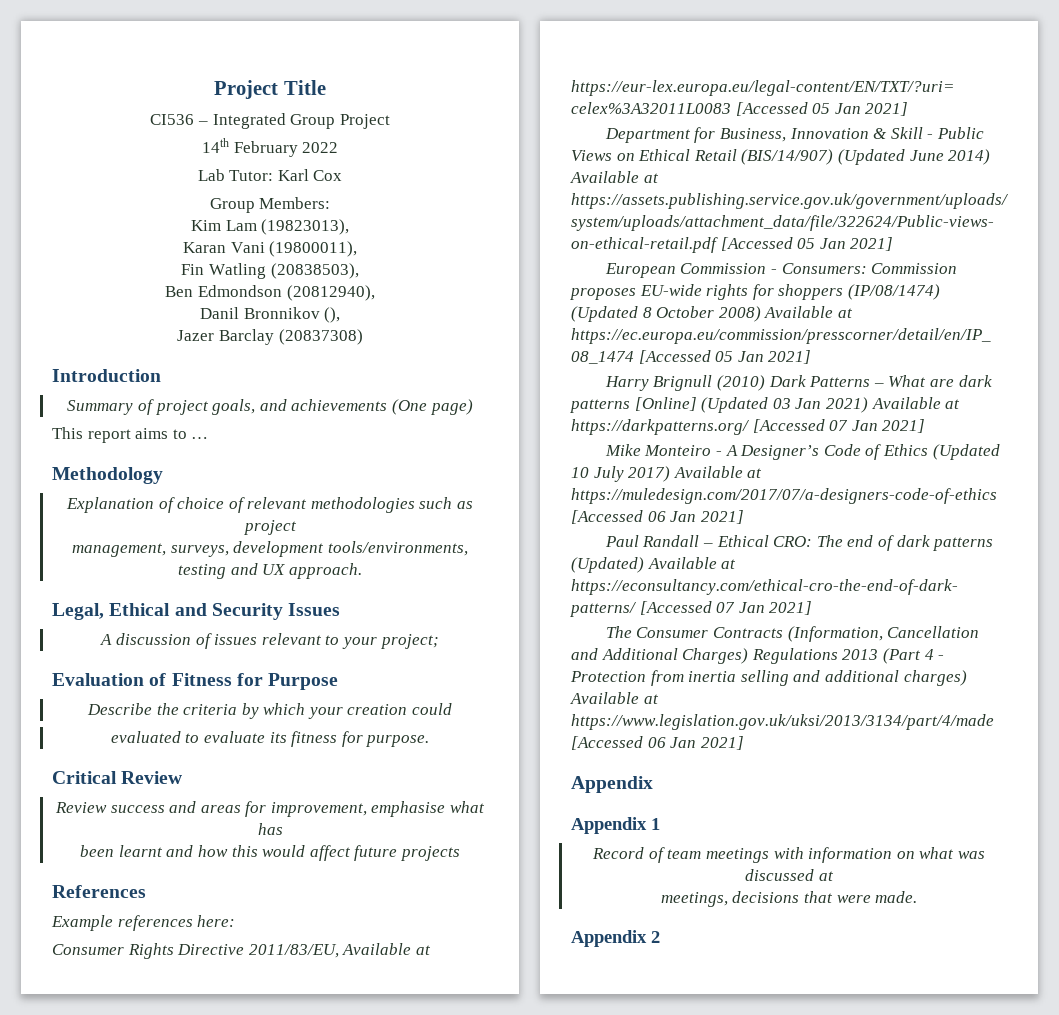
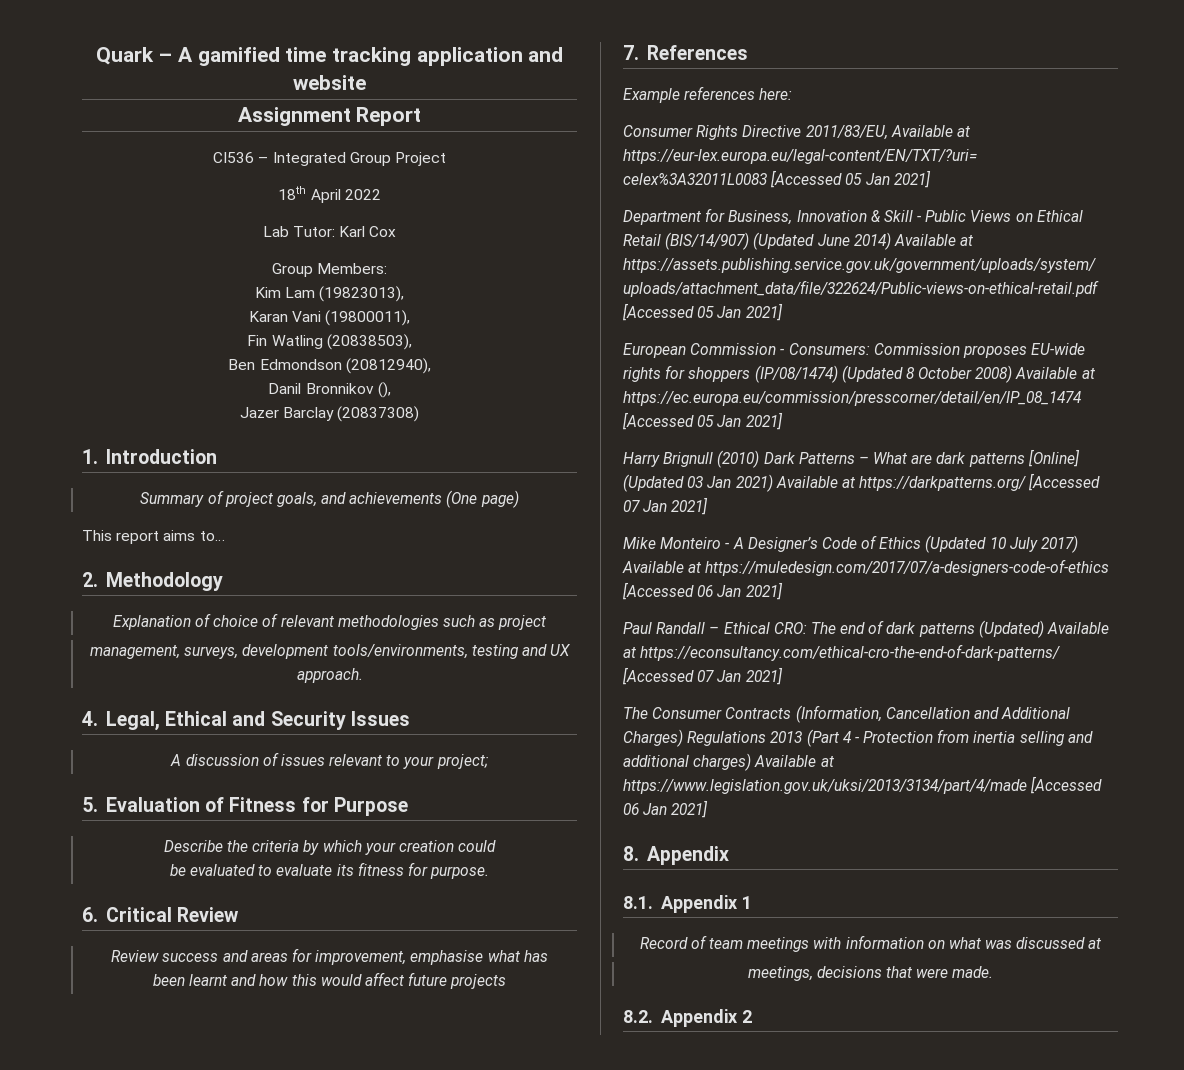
[214,80,326,99] Project Title -> [95,47,564,66] [293,75,366,90] [237,107,422,126] Quark – A gamified time tracking application and website // Assignment Report
[201,138,298,157] 14th February -> [278,186,341,203] 18th April
(363, 337) none -> [82,449,98,464] 1.
[172,429,209,439] to … // -> [199,531,225,541] [82,572,98,587] to… // 2.
(362, 571) none -> [82,711,98,726] 4.
(439, 641) none -> [82,797,98,812] 5.
(453, 709) none -> [169,864,186,876] be
(430, 741) none -> [82,907,98,922] 6.
(460, 853) none -> [623,45,639,60] 7.
(744, 743) none -> [623,846,639,861] 8.
(653, 784) none -> [623,896,653,909] 8.1.
(918, 897) none -> [623,1010,653,1023] 8.2.

